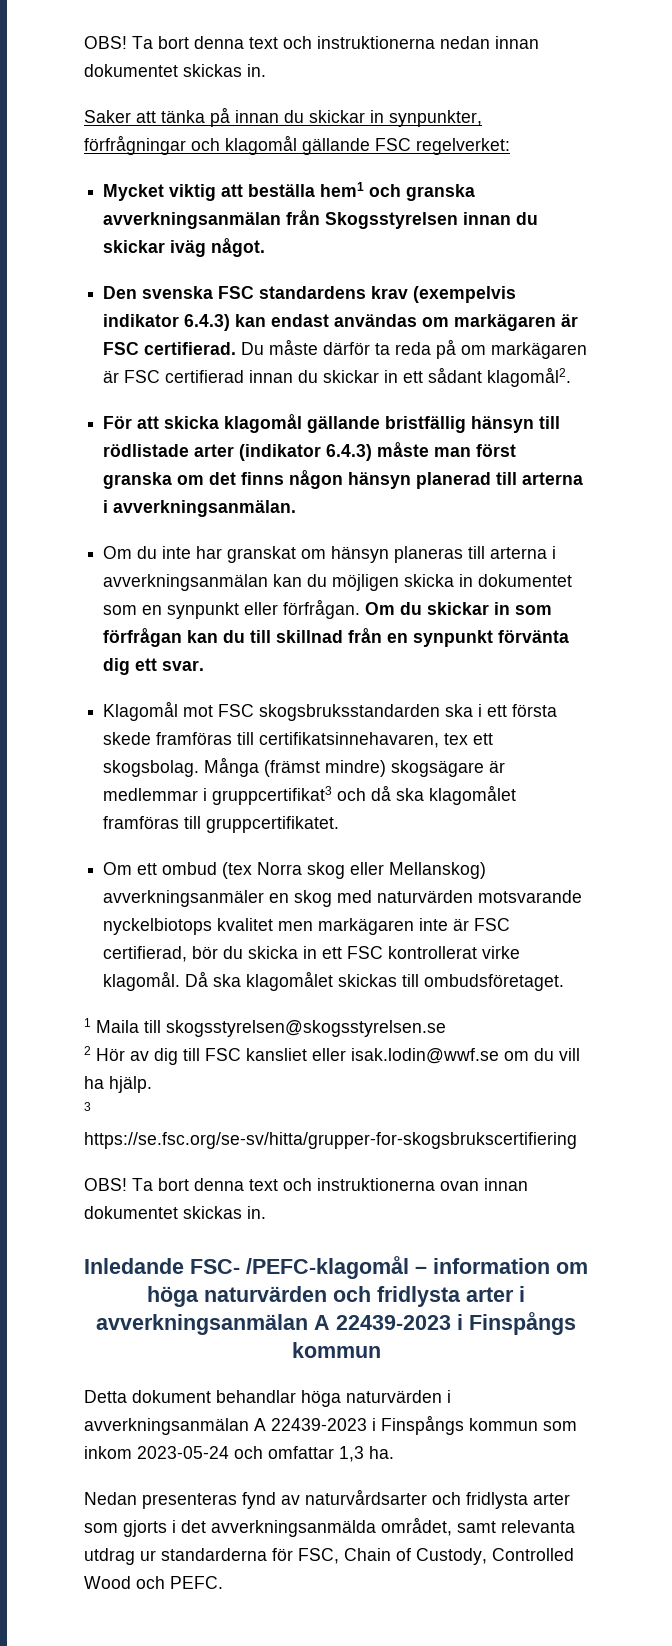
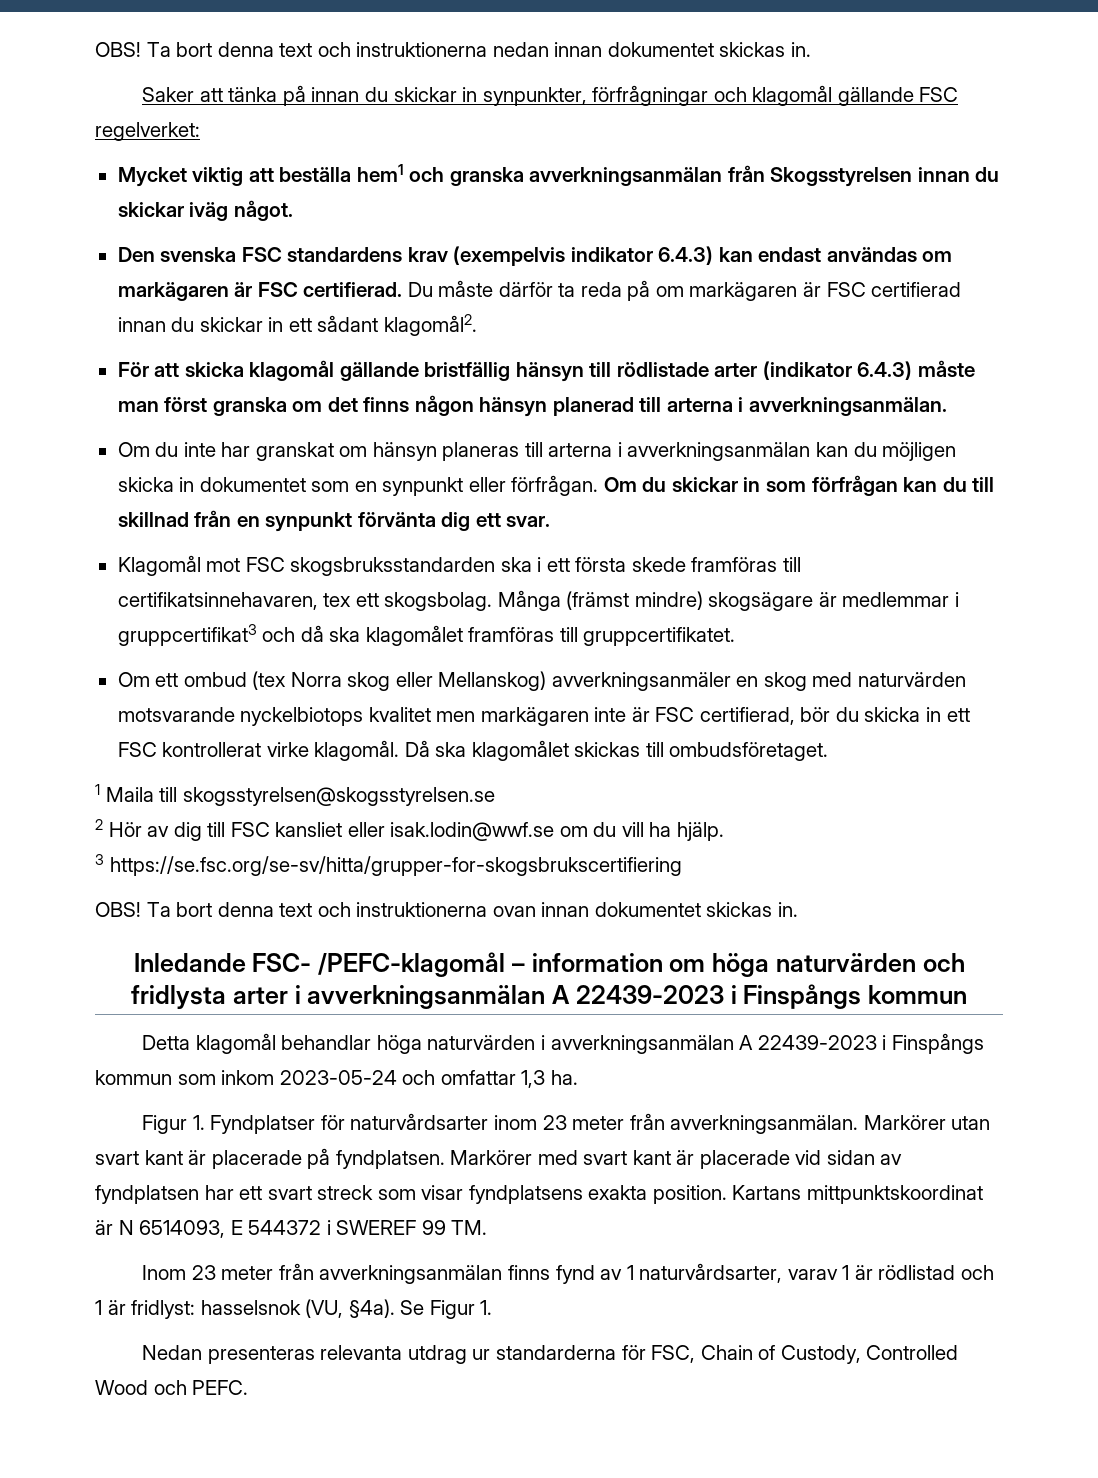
[132,1390,211,1403] dokument -> [195,1033,276,1054] klagomål
[84,1489,570,1509] [84,1517,496,1537] Nedan presenteras fynd av naturvårdsarter och fridlysta arter som gjorts i det avverkningsanmälda området, samt -> [142,1113,991,1134] [95,1148,903,1169] [95,1185,983,1204] [95,1220,488,1238] [142,1263,994,1284] [95,1299,493,1319] [142,1345,315,1364] Figur 1. Fyndplatser för naturvårdsarter inom 23 meter från avverkningsanmälan. Markörer utan svart kant är placerade på fyndplatsen. Markörer med svart kant är placerade vid sidan av fyndplatsen har ett svart streck som visar fyndplatsens exakta position. Kartans mittpunktskoordinat är N 6514093, E 544372 i SWEREF 99 TM. // Inom 23 meter från avverkningsanmälan finns fynd av 1 naturvårdsarter, varav 1 är rödlistad och 1 är fridlyst: hasselsnok (VU, §4a). Se Figur 1. // Nedan presenteras

